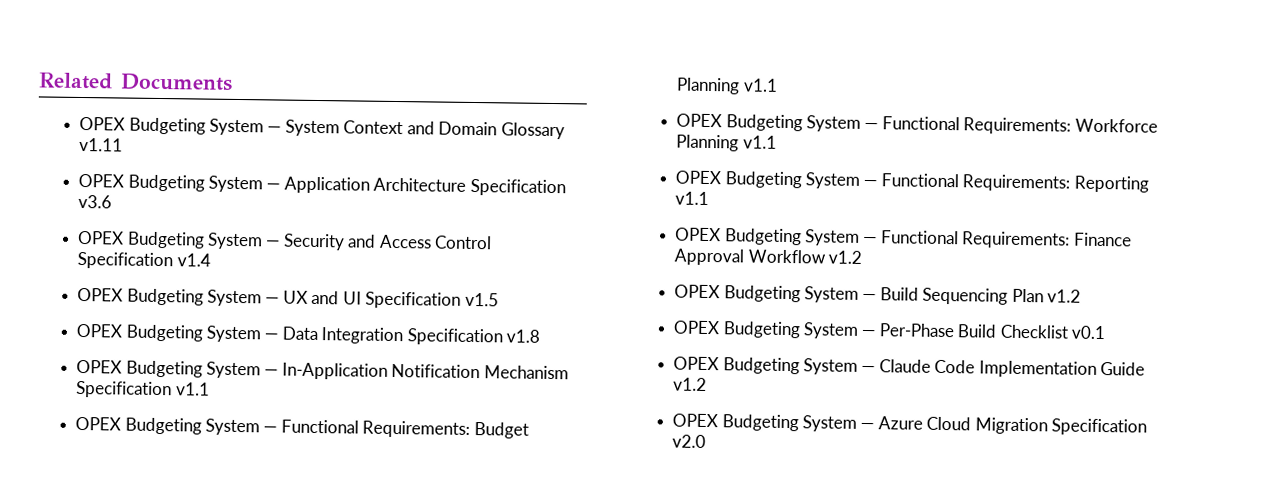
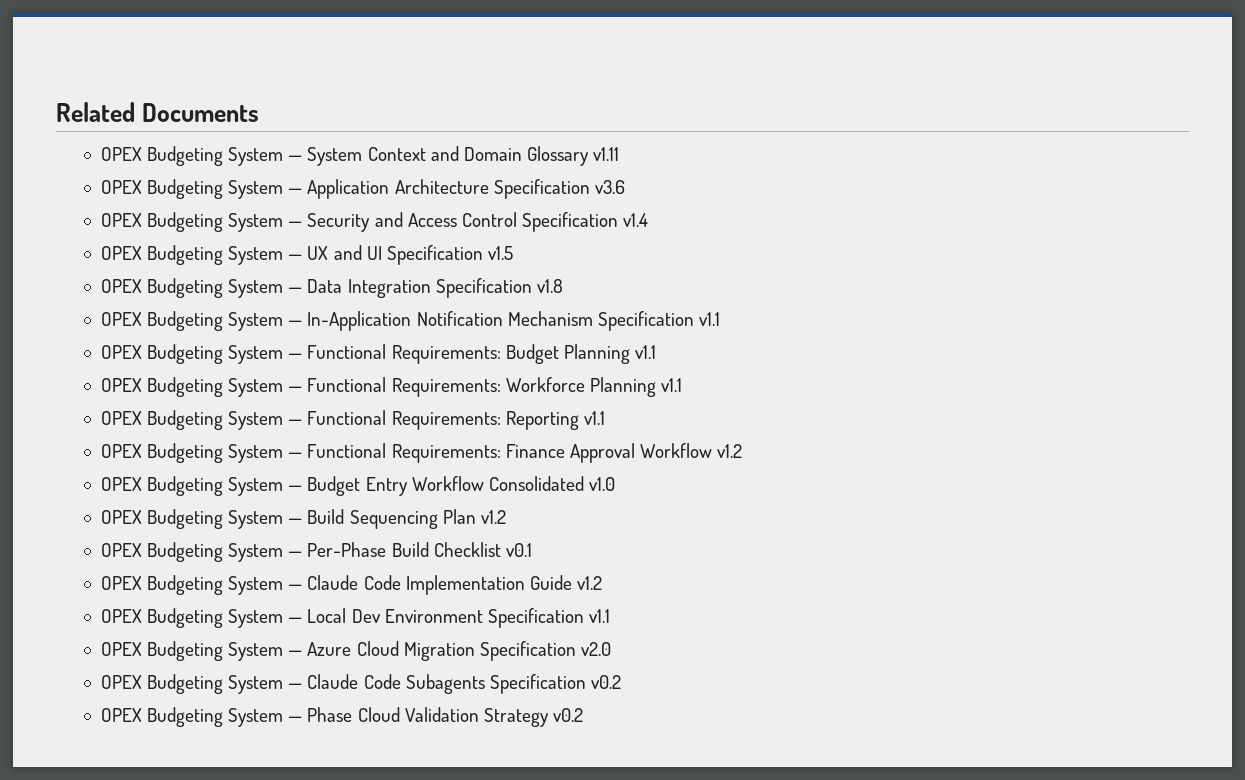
(862, 257) none -> [100,476,615,496] // OPEX Budgeting System — Budget Entry Workflow Consolidated v1.0
(708, 384) none -> [100,608,610,628] // OPEX Budgeting System — Local Dev Environment Specification v1.1
(707, 441) none -> [100,674,621,694] [100,707,583,727] // OPEX Budgeting System — Claude Code Subagents Specification v0.2 // OPEX Budgeting System — Phase Cloud Validation Strategy v0.2

